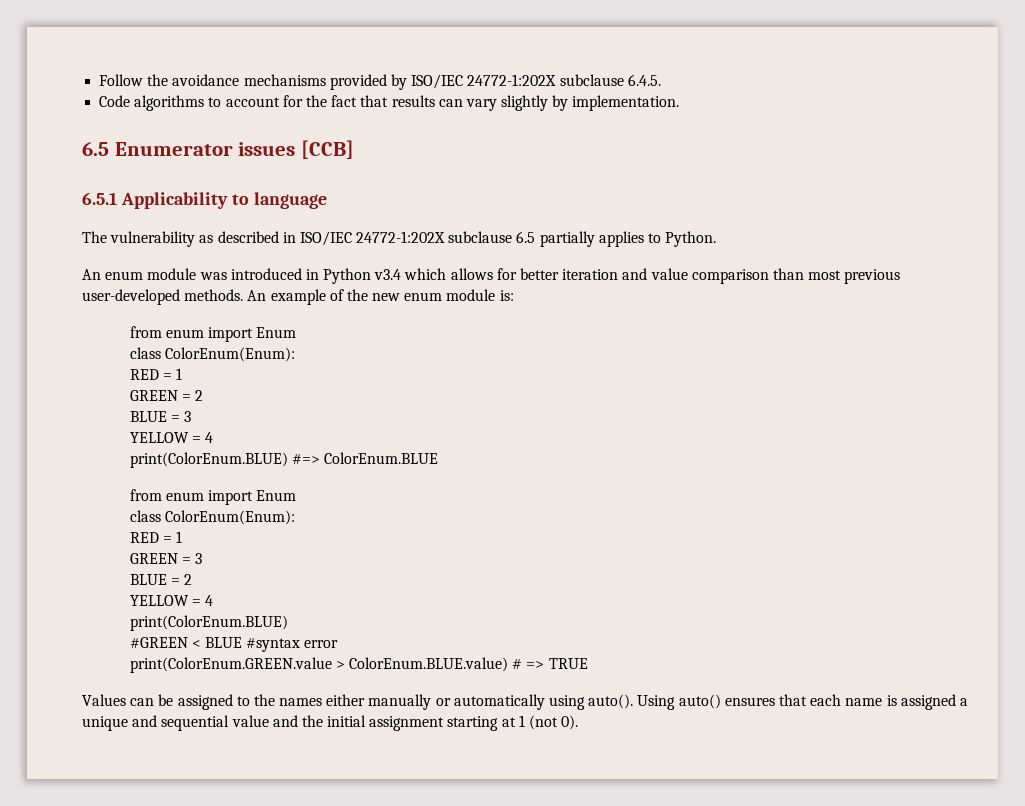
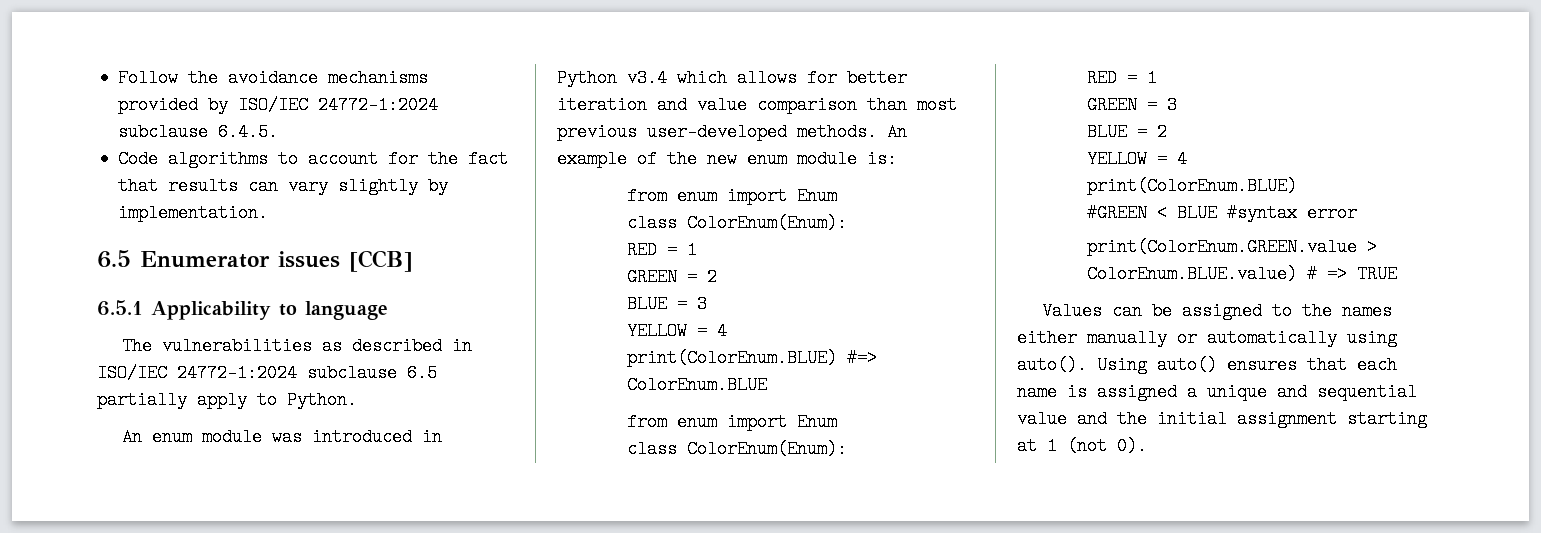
[467,74,557,86] 24772-1:202X -> [318,96,439,114] 24772-1:2024
[110,231,196,247] vulnerability -> [162,337,313,355] vulnerabilities
[356,231,446,243] 24772-1:202X -> [177,364,297,382] 24772-1:2024
[598,231,644,247] applies -> [197,391,247,409] apply

